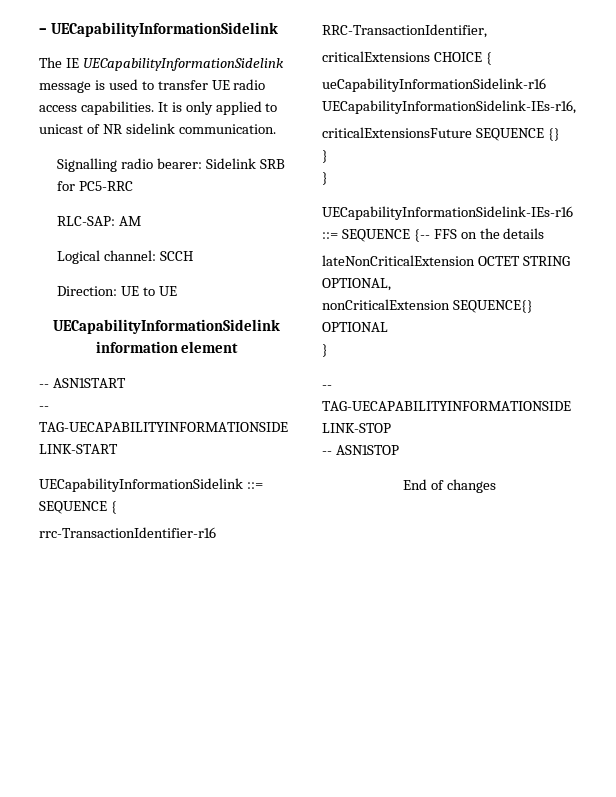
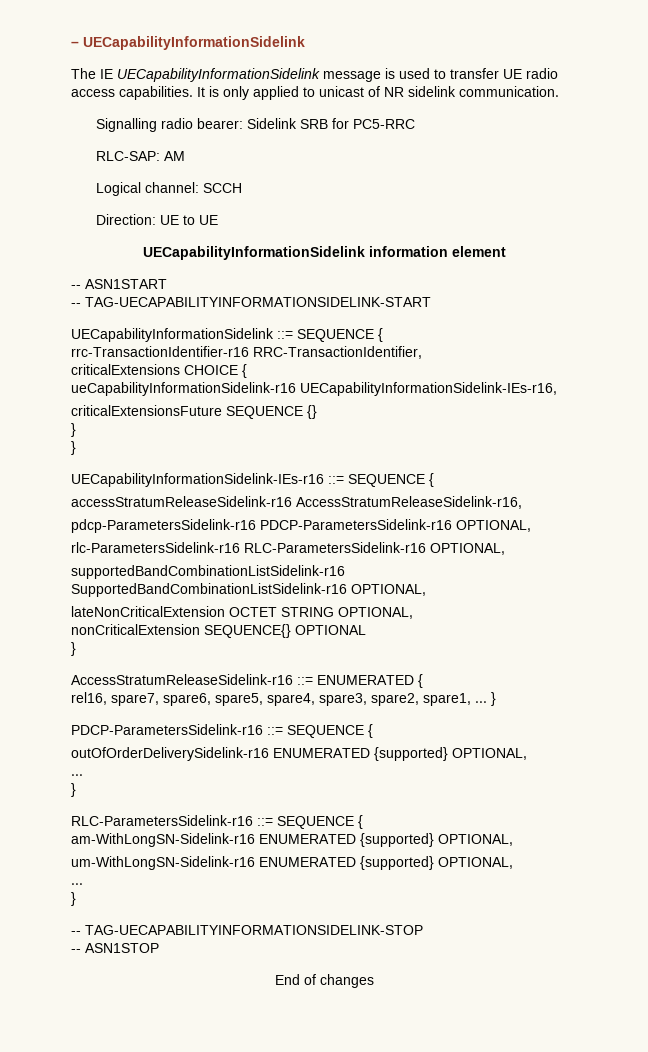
[413,228,545,242] {-- FFS on the details -> [429,473,434,487] [71,496,522,509] [71,519,531,533] [71,542,505,555] [71,565,345,579] [71,583,426,597] { // accessStratumReleaseSidelink-r16 AccessStratumReleaseSidelink-r16, // pdcp-ParametersSidelink-r16 PDCP-ParametersSidelink-r16 OPTIONAL, // rlc-ParametersSidelink-r16 RLC-ParametersSidelink-r16 OPTIONAL, // supportedBandCombinationListSidelink-r16 SupportedBandCombinationListSidelink-r16 OPTIONAL,
(328, 350) none -> [71,674,423,688] [71,692,496,706] [71,724,373,738] [71,747,527,761] [71,774,83,776] [71,783,76,797] [71,815,363,829] [71,833,513,847] [71,856,513,870] [71,883,83,885] [71,892,76,906] // AccessStratumReleaseSidelink-r16 ::= ENUMERATED { // rel16, spare7, spare6, spare5, spare4, spare3, spare2, spare1, ... } // PDCP-ParametersSidelink-r16 ::= SEQUENCE { // outOfOrderDeliverySidelink-r16 ENUMERATED {supported} OPTIONAL, // ... // } // RLC-ParametersSidelink-r16 ::= SEQUENCE { // am-WithLongSN-Sidelink-r16 ENUMERATED {supported} OPTIONAL, // um-WithLongSN-Sidelink-r16 ENUMERATED {supported} OPTIONAL, // ... // }

